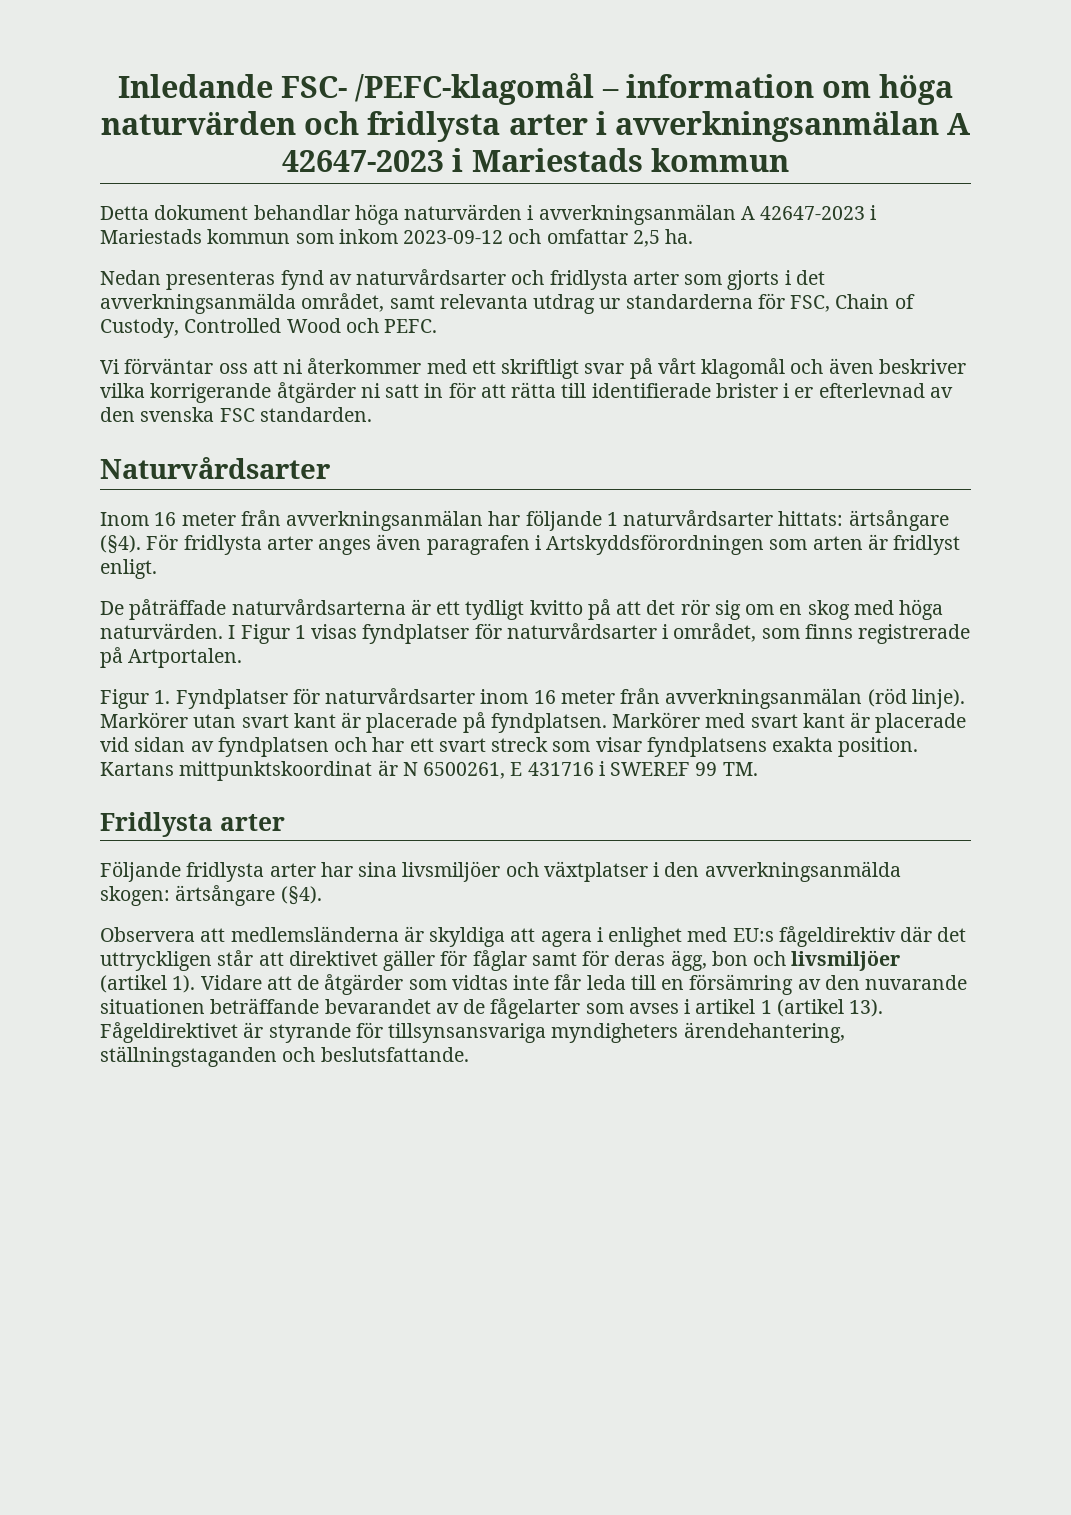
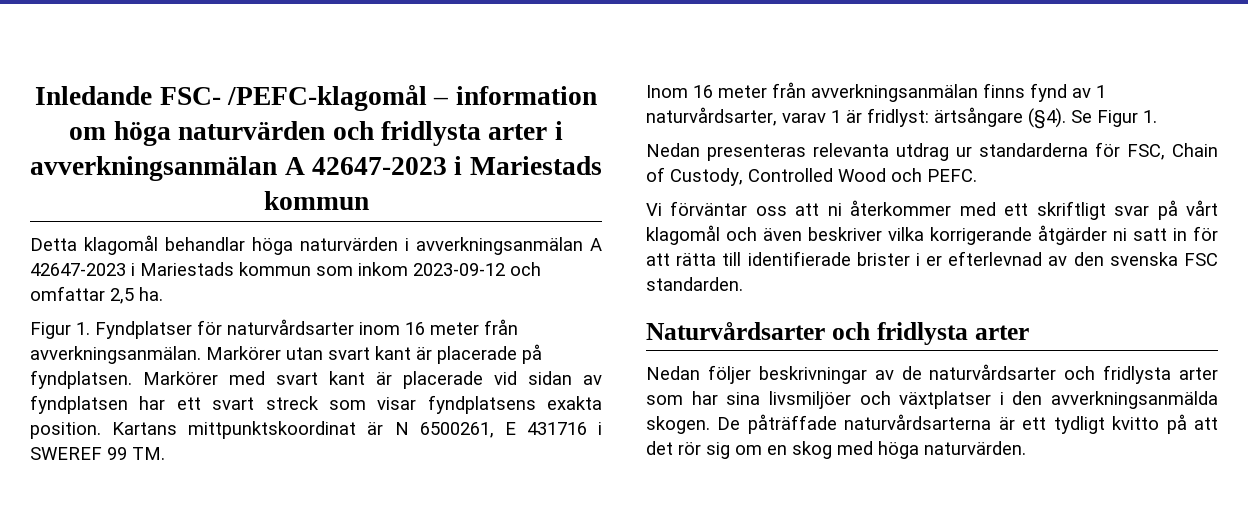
[154,205,249,220] dokument -> [84,235,158,255] klagomål
[100,269,825,290] [100,293,435,314] Nedan presenteras fynd av naturvårdsarter och fridlysta arter som gjorts i det avverkningsanmälda området, samt -> [30,319,518,339] [30,344,542,364] [30,370,602,389] [30,395,602,414] [30,421,602,439] [30,447,165,460] [646,82,1106,102] [646,107,1157,129] [646,143,806,161] Figur 1. Fyndplatser för naturvårdsarter inom 16 meter från avverkningsanmälan. Markörer utan svart kant är placerade på fyndplatsen. Markörer med svart kant är placerade vid sidan av fyndplatsen har ett svart streck som visar fyndplatsens exakta position. Kartans mittpunktskoordinat är N 6500261, E 431716 i SWEREF 99 TM. // Inom 16 meter från avverkningsanmälan finns fynd av 1 naturvårdsarter, varav 1 är fridlyst: ärtsångare (§4). Se Figur 1. // Nedan presenteras
[100,510,949,531] [100,534,961,555] [100,559,157,579] // Inom 16 meter från avverkningsanmälan har följande 1 naturvårdsarter hittats: ärtsångare (§4). För fridlysta arter anges även paragrafen i Artskyddsförordningen som arten är fridlyst enligt. // -> [831,322,1029,345] [646,364,1218,384] [646,391,1218,409] [646,416,710,434] och fridlysta arter // Nedan följer beskrivningar av de naturvårdsarter och fridlysta arter som har sina livsmiljöer och växtplatser i den avverkningsanmälda skogen.
[228,623,971,644] [100,647,243,668] [100,688,965,709] [100,712,967,733] [100,737,919,757] [100,760,758,781] [100,812,285,837] [100,861,901,882] [100,885,322,906] [100,926,967,947] [100,950,901,971] [100,974,968,995] [100,998,884,1019] [100,1022,845,1043] [100,1046,469,1067] I Figur 1 visas fyndplatser för naturvårdsarter i området, som finns registrerade på Artportalen. // Figur 1. Fyndplatser för naturvårdsarter inom 16 meter från avverkningsanmälan (röd linje). Markörer utan svart kant är placerade på fyndplatsen. Markörer med svart kant är placerade vid sidan av fyndplatsen och har ett svart streck som visar fyndplatsens exakta position. Kartans mittpunktskoordinat är N 6500261, E 431716 i SWEREF 99 TM. // Fridlysta arter // Följande fridlysta arter har sina livsmiljöer och växtplatser i den avverkningsanmälda skogen: ärtsångare (§4). // Observera att medlemsländerna är skyldiga att agera i enlighet med EU:s fågeldirektiv där det uttryckligen står att direktivet gäller för fåglar samt för deras ägg, bon och livsmiljöer (artikel 1). Vidare att de åtgärder som vidtas inte får leda till en försämring av den nuvarande situationen beträffande bevarandet av de fågelarter som avses i artikel 1 (artikel 13). Fågeldirektivet är styrande för tillsynsansvariga myndigheters ärendehantering, ställningstaganden och beslutsfattande. -> (1026, 448) none

